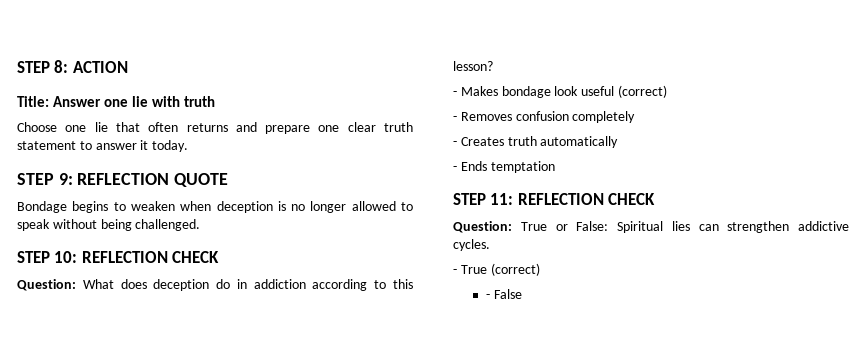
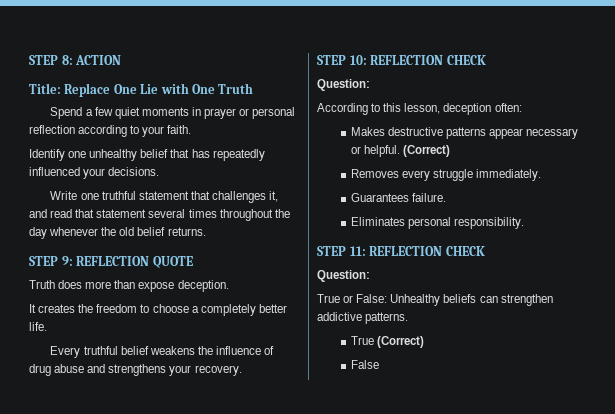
[53,96,216,107] [17,122,414,134] [17,140,189,152] [17,173,229,187] [17,201,414,213] [17,219,201,231] Answer one lie with truth // Choose one lie that often returns and prepare one clear truth statement to answer it today. // STEP 9: REFLECTION QUOTE // Bondage begins to weaken when deception is no longer allowed to speak without being challenged. -> [64,83,254,97] [50,107,296,119] [29,125,192,137] [29,149,265,161] [29,167,160,179] [50,191,279,203] [29,209,290,221] [29,227,206,239] [29,256,193,268] [29,280,229,292] [29,304,287,316] [29,322,47,331] [50,346,275,358] [29,364,242,376] Replace One Lie with One Truth // Spend a few quiet moments in prayer or personal reflection according to your faith. // Identify one unhealthy belief that has repeatedly influenced your decisions. // Write one truthful statement that challenges it, and read that statement several times throughout the day whenever the old belief returns. // STEP 9: REFLECTION QUOTE // Truth does more than expose deception. // It creates the freedom to choose a completely better life. // Every truthful belief weakens the influence of drug abuse and strengthens your recovery.
[82,279,413,291] [453,61,493,71] [453,85,667,98] [453,111,636,123] [453,136,619,148] [453,161,555,173] What does deception do in addiction according to this lesson? // - Makes bondage look useful (correct) // - Removes confusion completely // - Creates truth automatically // - Ends temptation -> [317,103,522,115] [350,127,579,139] [350,145,451,157] [350,169,542,181] [350,193,447,202] [350,217,525,229] // According to this lesson, deception often: // Makes destructive patterns appear necessary or helpful. (Correct) // Removes every struggle immediately. // Guarantees failure. // Eliminates personal responsibility.
(512, 227) none -> (370, 276) //
[617,221,690,233] Spiritual lies -> [390,294,477,306] Unhealthy beliefs
[453,239,490,251] [453,263,540,276] [485,294,490,299] cycles. // - True (correct) // - -> [365,312,409,324] [350,336,425,348] patterns. // True (Correct) //

